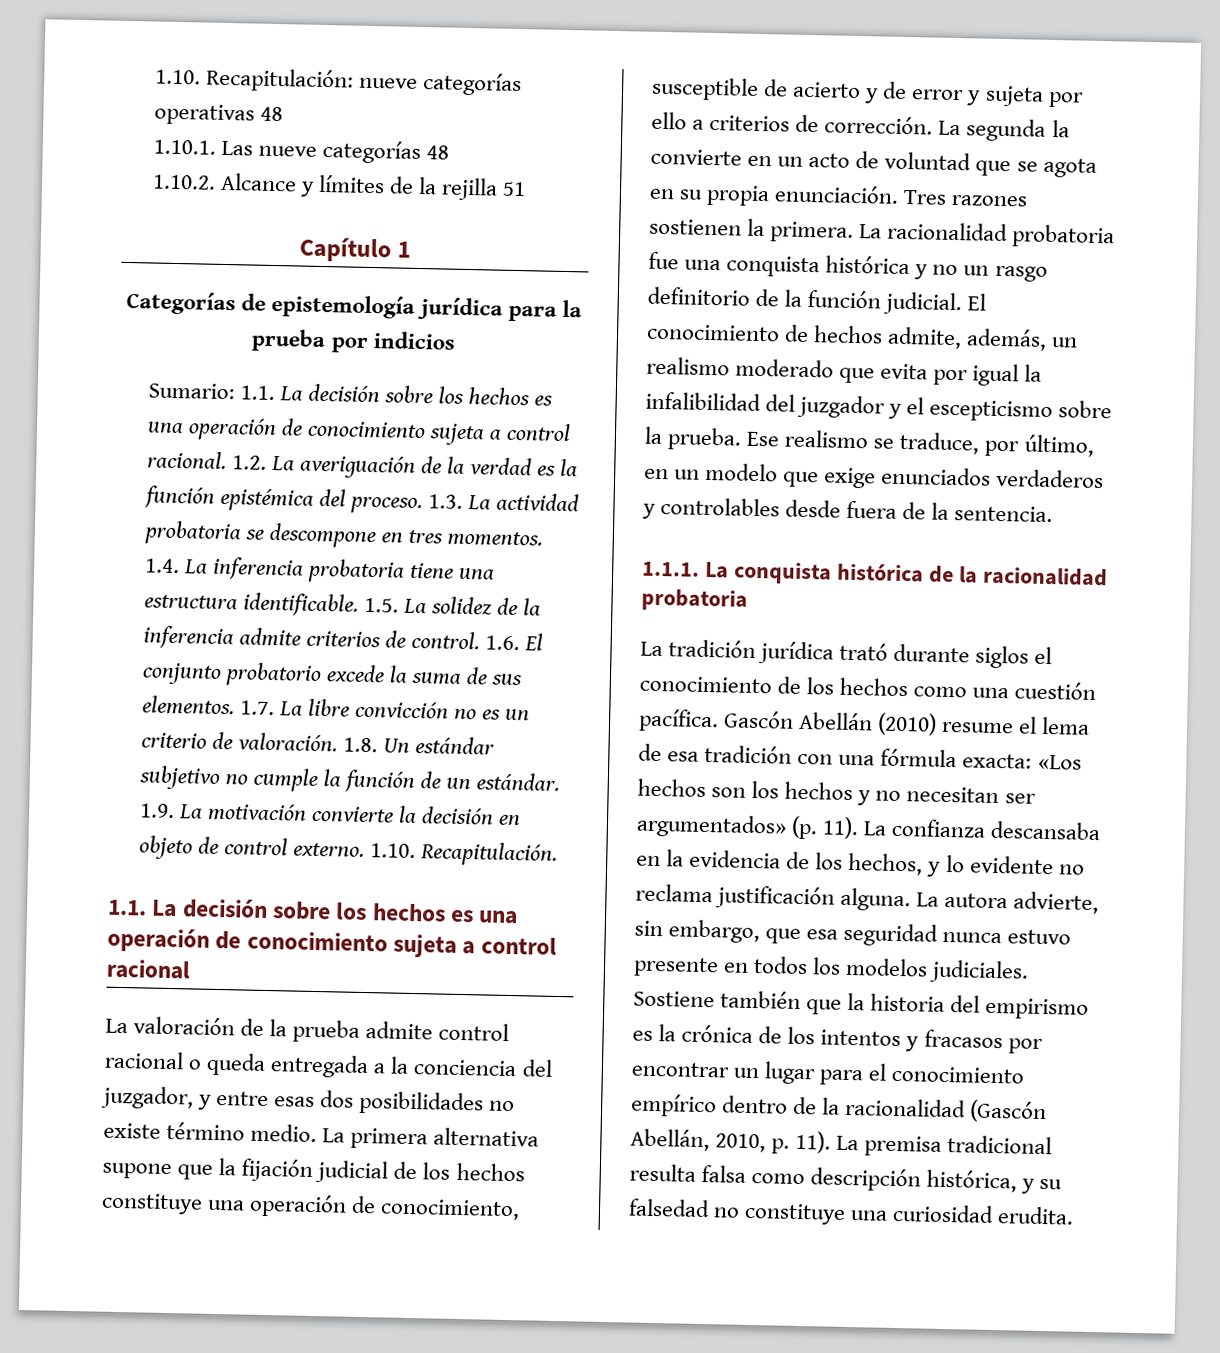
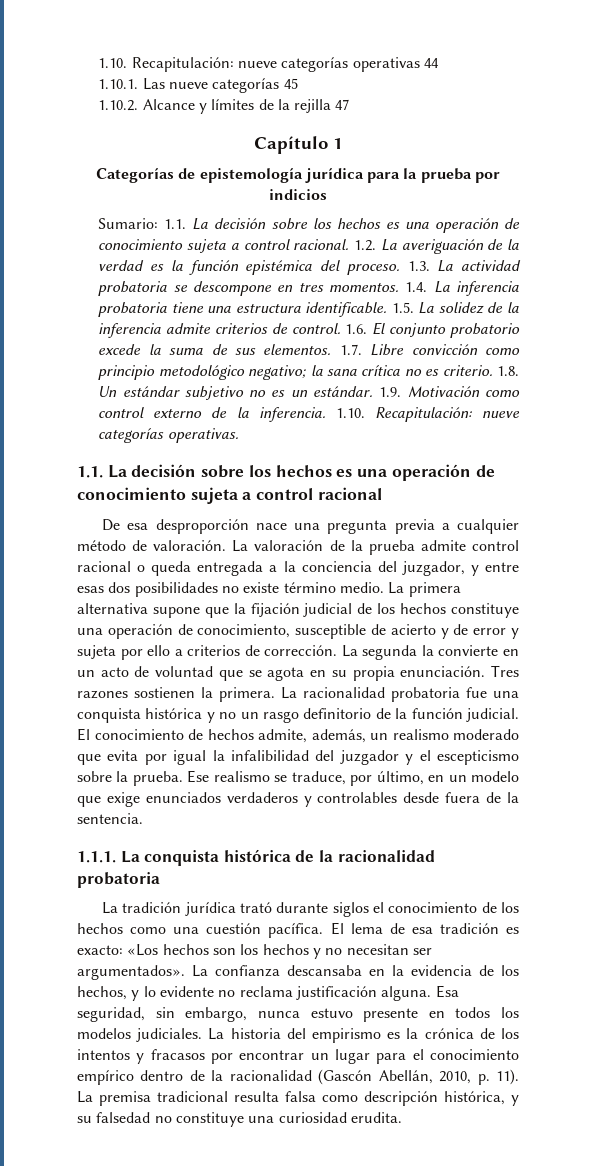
[259,106,283,122] 48 -> [423,58,439,68] 44
[426,145,450,160] 48 -> [283,78,298,89] 45
[502,181,527,197] 51 -> [335,99,350,110] 47
[279,698,531,721] [140,731,339,752] La libre convicción no es un criterio de valoración. -> [370,344,520,356] [98,365,493,380] Libre convicción como principio metodológico negativo; la sana crítica no es criterio.
[253,767,561,794] [138,802,522,826] [138,835,559,867] cumple la función de un estándar. 1.9. La motivación convierte la decisión en objeto de control externo. 1.10. Recapitulación. -> [271,386,520,397] [98,407,520,422] [98,428,239,443] es un estándar. 1.9. Motivación como control externo de la inferencia. 1.10. Recapitulación: nueve categorías operativas.
(191, 969) none -> [102,519,519,534] [77,540,227,551] De esa desproporción nace una pregunta previa a cualquier método de valoración.
[723,710,1091,736] [638,743,1033,769] Gascón Abellán (2010) resume el lema de esa tradición con una fórmula exacta: -> [330,922,520,935] [77,945,123,955] El lema de esa tradición es exacto:
[636,813,860,840] argumentados» (p. 11). -> [77,965,185,980] argumentados».
[916,891,1100,915] [634,919,939,947] La autora advierte, sin embargo, que esa seguridad -> [435,985,459,998] [77,1007,248,1022] Esa seguridad, sin embargo,
[633,990,866,1015] Sostiene también que la -> [208,1028,225,1040] La

